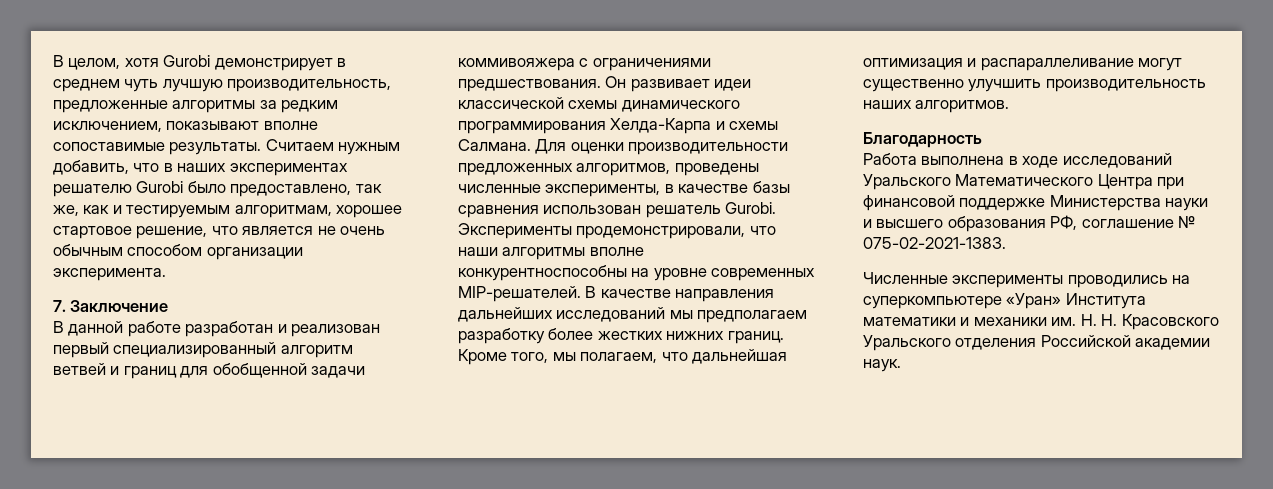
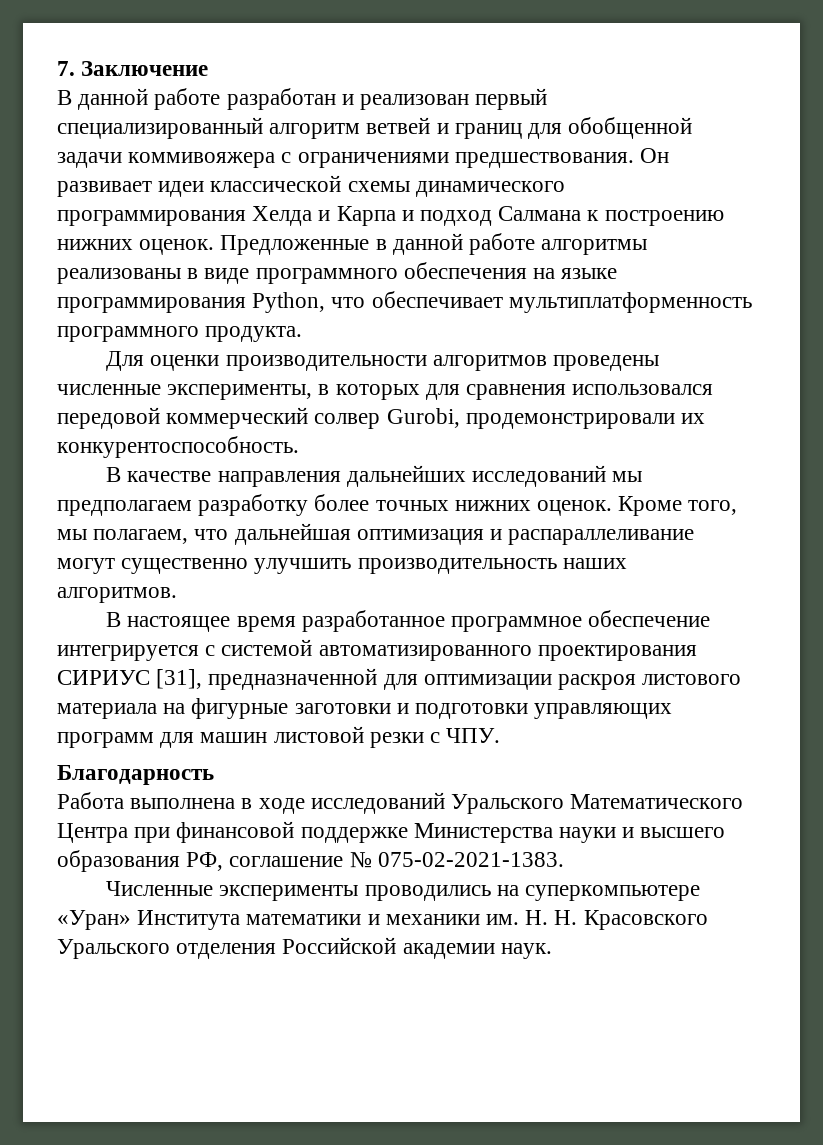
[53,55,347,71] [53,79,392,92] [53,100,339,113] [53,121,318,132] [53,139,401,155] [53,160,348,176] [53,181,382,197] [53,205,403,218] [53,226,386,239] [53,244,303,260] [53,268,166,281] В целом, хотя Gurobi демонстрирует в среднем чуть лучшую производительность, предложенные алгоритмы за редким исключением, показывают вполне сопоставимые результаты. Считаем нужным добавить, что в наших экспериментах решателю Gurobi было предоставлено, так же, как и тестируемым алгоритмам, хорошее стартовое решение, что является не очень обычным способом организации эксперимента. // -> (57, 68) none
[610,118,779,134] [458,139,531,151] Хелда-Карпа и схемы Салмана. -> [252,206,724,226] [57,233,648,255] [57,262,618,284] [57,291,752,313] [57,326,303,342] Хелда и Карпа и подход Салмана к построению нижних оценок. Предложенные в данной работе алгоритмы реализованы в виде программного обеспечения на языке программирования Python, что обеспечивает мультиплатформенность программного продукта. //
[458,163,671,176] предложенных алгоритмов, -> [432,355,547,371] алгоритмов
[678,181,790,193] [458,202,777,218] [458,223,776,239] [458,247,644,260] [458,265,816,281] [458,286,581,302] качестве базы сравнения использован решатель Gurobi. Эксперименты продемонстрировали, что наши алгоритмы вполне конкурентноспособны на уровне современных MIP-решателей. -> [335,384,714,400] [57,407,706,429] [57,436,299,458] которых для сравнения использовался передовой коммерческий солвер Gurobi, продемонстрировали их конкурентоспособность. //
[597,331,784,344] жестких нижних границ. -> [375,500,613,516] точных нижних оценок.
(1010, 106) none -> [106,610,711,632] [57,639,697,661] [57,668,742,690] [57,698,673,719] [57,726,501,748] // В настоящее время разработанное программное обеспечение интегрируется с системой автоматизированного проектирования СИРИУС [31], предназначенной для оптимизации раскроя листового материала на фигурные заготовки и подготовки управляющих программ для машин листовой резки с ЧПУ.

